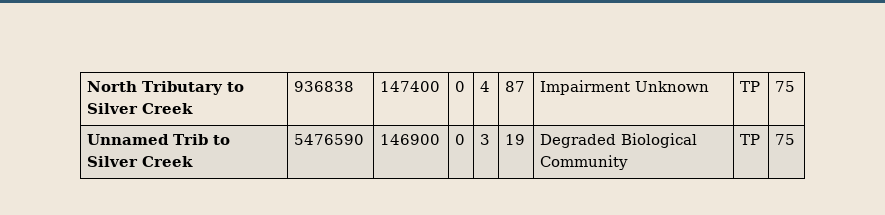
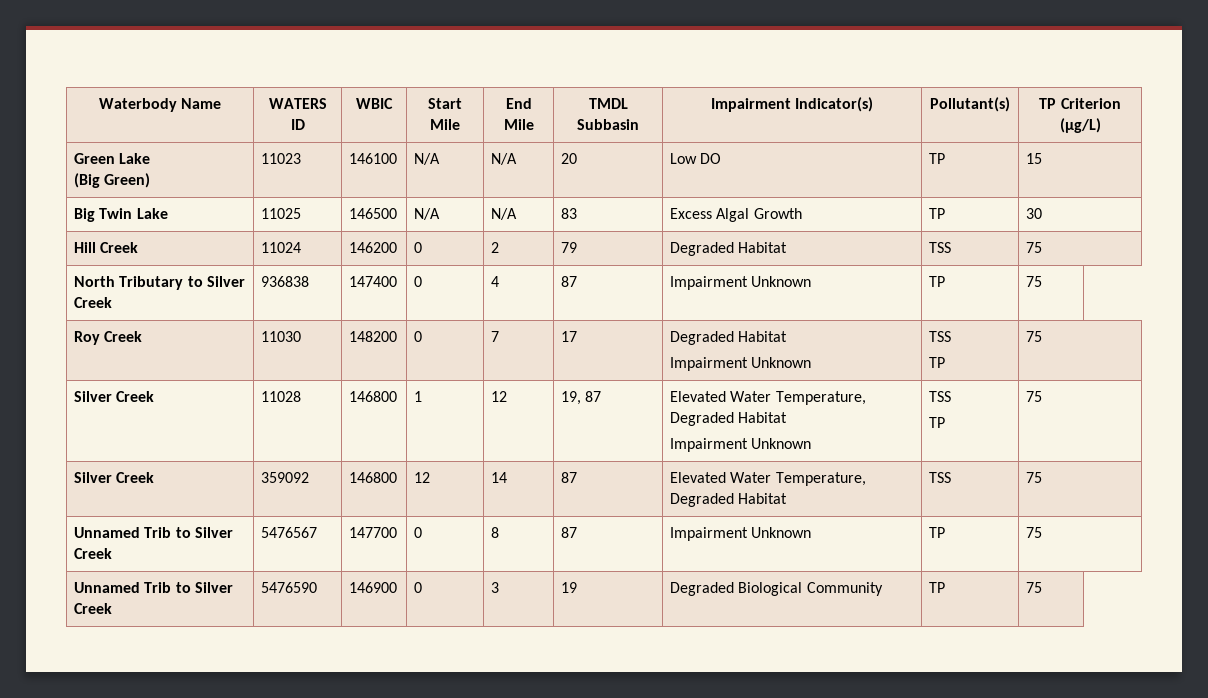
(87, 86) none -> [98,98,222,112] [268,98,327,109] [290,119,305,130] [356,98,393,109] [428,98,462,109] [430,119,460,130] [505,98,532,109] [503,119,534,130] [588,98,628,109] [577,119,639,130] [710,97,874,112] [930,97,1010,112] [1039,98,1121,109] [1059,118,1101,133] [74,153,151,164] [74,173,151,188] [261,153,302,164] [349,153,398,164] [414,153,441,165] [491,153,518,165] [561,153,578,164] [670,153,722,164] [929,153,946,164] [1026,153,1043,164] [74,208,168,222] [261,208,302,219] [349,208,398,219] [414,208,441,220] [491,208,518,220] [561,208,578,219] [670,208,802,222] [929,208,946,219] [1026,208,1043,219] [74,242,139,253] [261,242,302,253] [349,242,398,253] [414,242,423,253] [491,242,500,253] [561,242,578,253] [670,242,788,256] [929,242,952,253] [1026,242,1043,253] Waterbody Name | WATERS ID | WBIC | Start Mile | End Mile | TMDL Subbasin | Impairment Indicator(s) | Pollutant(s) | TP Criterion (µg/L) // Green Lake // (Big Green) | 11023 | 146100 | N/A | N/A | 20 | Low DO | TP | 15 // Big Twin Lake | 11025 | 146500 | N/A | N/A | 83 | Excess Algal Growth | TP | 30 // Hill Creek | 11024 | 146200 | 0 | 2 | 79 | Degraded Habitat | TSS | 75 //
(796, 86) none -> [74,331,143,345] [261,331,302,342] [349,331,398,342] [414,331,423,342] [491,331,500,342] [561,331,578,342] [670,331,788,345] [670,357,812,371] [929,331,952,342] [929,357,946,368] [1026,331,1043,342] [74,391,155,402] [261,391,302,402] [349,391,398,402] [414,391,423,402] [491,391,508,402] [561,391,602,405] [670,391,866,405] [670,412,788,426] [670,438,812,452] [929,391,952,402] [929,417,946,428] [1026,391,1043,402] [74,472,155,483] [261,472,310,483] [349,472,398,483] [414,472,431,483] [491,472,508,483] [561,472,578,483] [670,472,866,486] [670,493,788,507] [929,472,952,483] [1026,472,1043,483] [74,527,233,538] [74,548,113,559] [261,527,318,538] [349,527,398,538] [414,527,423,538] [491,527,500,538] [561,527,578,538] [670,527,812,541] [929,527,946,538] [1026,527,1043,538] // Roy Creek | 11030 | 148200 | 0 | 7 | 17 | Degraded Habitat // Impairment Unknown | TSS // TP | 75 // Silver Creek | 11028 | 146800 | 1 | 12 | 19, 87 | Elevated Water Temperature, Degraded Habitat // Impairment Unknown | TSS // TP | 75 // Silver Creek | 359092 | 146800 | 12 | 14 | 87 | Elevated Water Temperature, Degraded Habitat | TSS | 75 // Unnamed Trib to Silver Creek | 5476567 | 147700 | 0 | 8 | 87 | Impairment Unknown | TP | 75

